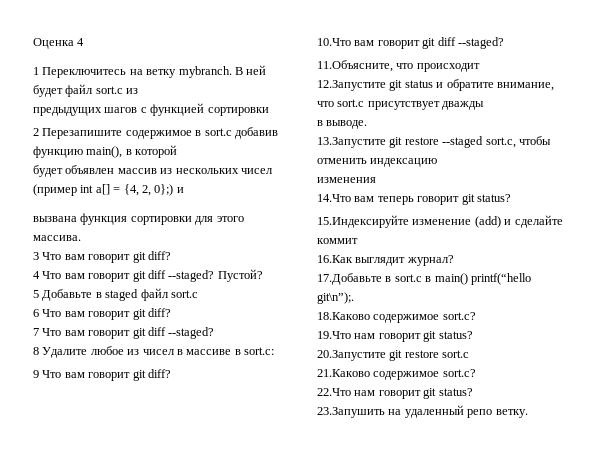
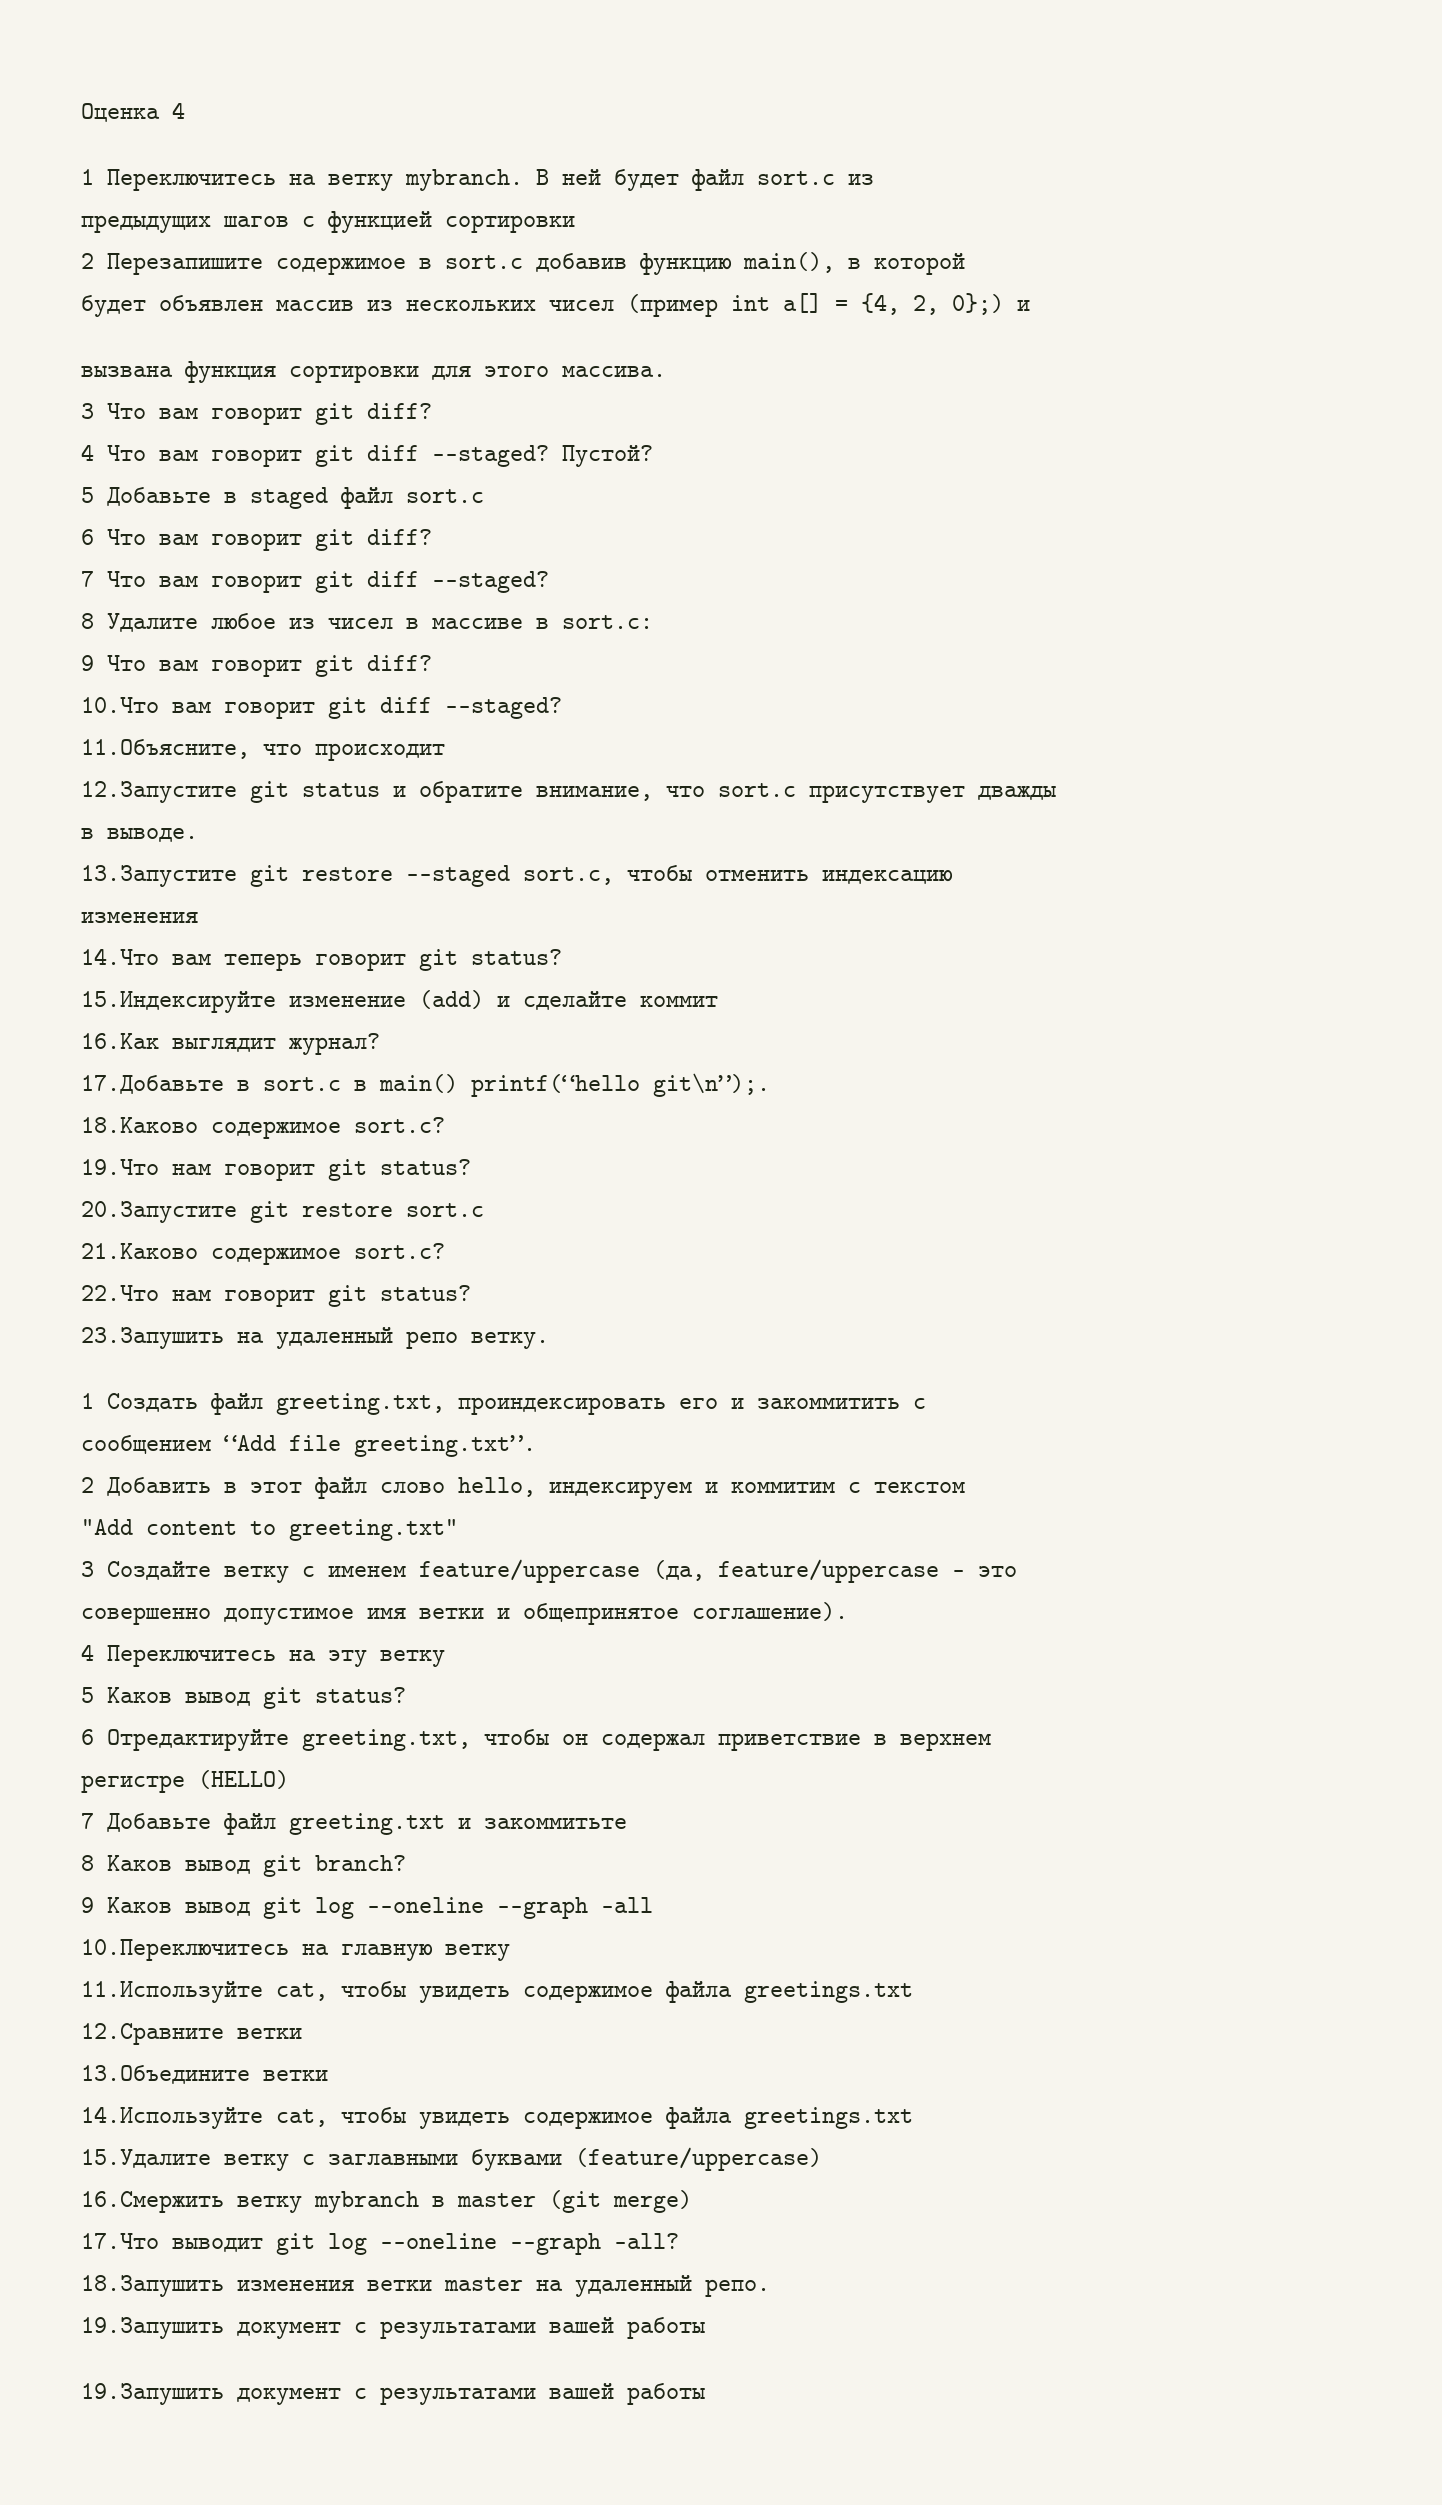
(528, 413) none -> [81,1393,926,1415] [81,1435,536,1457] [81,1477,965,1499] [81,1519,458,1541] [81,1559,1017,1583] [81,1602,848,1625] [81,1644,445,1667] [81,1687,406,1709] [81,1729,991,1751] [81,1770,289,1793] [81,1813,627,1835] [81,1855,406,1877] [81,1897,653,1919] [81,1939,510,1961] [81,1981,913,2003] [81,2023,302,2045] [81,2065,328,2084] [81,2106,913,2129] [81,2147,822,2171] [81,2190,692,2213] [81,2233,679,2255] [81,2275,770,2297] [81,2317,705,2339] [81,2383,705,2405] // 1 Создать файл greeting.txt, проиндексировать его и закоммитить с // сообщением “Add file greeting.txt”. // 2 Добавить в этот файл слово hello, индексируем и коммитим с текстом // "Add content to greeting.txt" // 3 Создайте ветку с именем feature/uppercase (да, feature/uppercase — это // совершенно допустимое имя ветки и общепринятое соглашение). // 4 Переключитесь на эту ветку // 5 Каков вывод git status? // 6 Отредактируйте greeting.txt, чтобы он содержал приветствие в верхнем // регистре (HELLO) // 7 Добавьте файл greeting.txt и закоммитьте // 8 Каков вывод git branch? // 9 Каков вывод git log --oneline --graph –all // 10.Переключитесь на главную ветку // 11.Используйте cat, чтобы увидеть содержимое файла greetings.txt // 12.Сравните ветки // 13.Объедините ветки // 14.Используйте cat, чтобы увидеть содержимое файла greetings.txt // 15.Удалите ветку с заглавными буквами (feature/uppercase) // 16.Смержить ветку mybranch в master (git merge) // 17.Что выводит git log --oneline --graph –all? // 18.Запушить изменения ветки master на удаленный репо. // 19.Запушить документ с результатами вашей работы // 19.Запушить документ с результатами вашей работы

